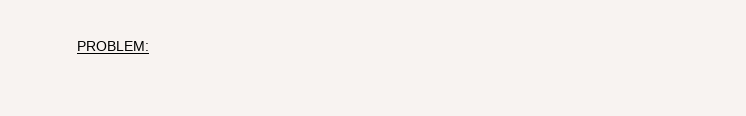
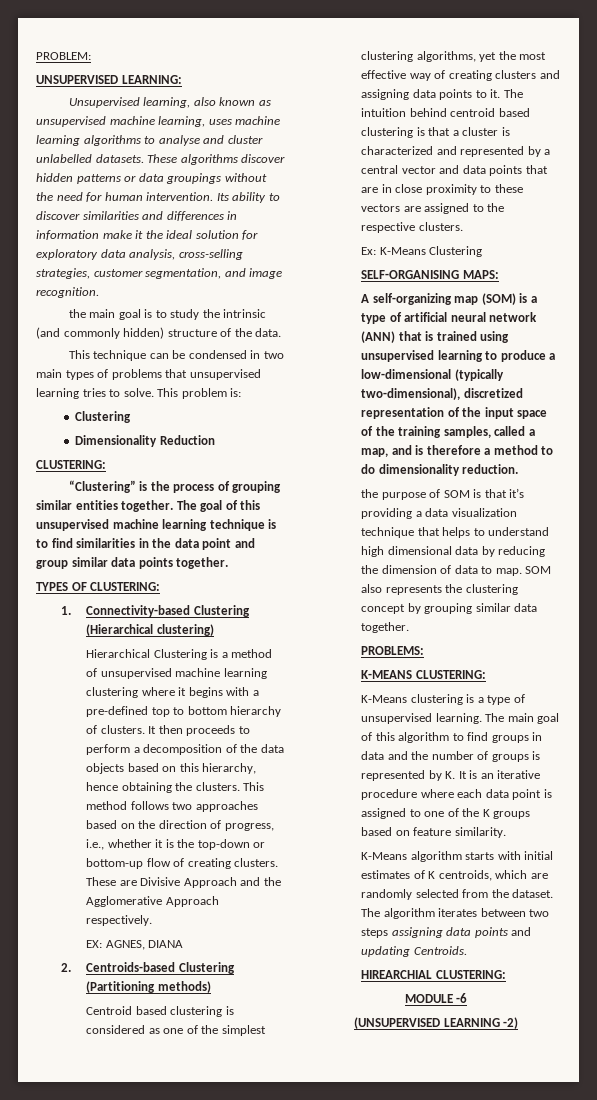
(149, 46) none -> [36,75,182,84] [68,97,271,108] [36,116,281,127] [36,135,263,146] [36,154,286,165] [36,173,267,184] [36,192,280,203] [36,211,238,221] [36,230,259,240] [36,249,243,260] [36,268,283,279] [36,287,99,298] [68,309,267,320] [36,327,282,339] [68,350,284,361] [36,369,261,380] [36,388,242,399] [75,411,132,423] [75,435,215,447] [36,460,106,469] [68,480,282,493] [36,500,261,512] [36,519,277,531] [36,538,255,550] [36,557,229,569] [36,582,161,591] [61,605,250,617] [86,624,214,636] [86,649,273,660] [86,668,267,679] [86,687,259,698] [86,706,282,717] [86,725,250,736] [86,744,284,755] [86,763,257,774] [86,782,265,793] [86,801,258,812] [86,820,274,831] [86,839,266,850] [86,858,279,869] [86,877,281,888] [86,896,219,907] [86,915,153,926] [86,940,184,950] [61,962,235,974] [86,981,211,993] [86,1006,234,1017] [86,1025,266,1036] [361,51,547,62] [361,70,560,81] [361,89,523,100] [361,108,530,117] [361,127,510,138] [361,146,551,157] [361,165,548,176] [361,184,523,195] [361,203,505,214] [361,222,463,233] [361,246,483,257] [361,270,499,279] [361,293,537,305] [361,312,538,324] [361,331,510,343] [361,350,556,362] [361,369,504,381] [361,388,523,400] [361,407,548,419] [361,426,535,438] [361,445,554,457] [361,464,519,476] [361,488,525,500] [361,508,517,519] [361,527,550,538] [361,546,546,557] [361,565,552,576] [361,584,518,595] [361,603,538,614] [361,622,410,633] [361,646,425,655] [361,670,486,679] [361,694,525,705] [361,713,560,724] [361,732,543,743] [361,751,541,762] [361,770,541,781] [361,789,552,800] [361,808,531,819] [361,827,506,838] [361,851,554,862] [361,870,548,881] [361,889,554,900] [361,908,550,919] [361,927,532,938] [361,946,467,957] [361,970,506,979] [404,993,468,1003] [353,1017,519,1029] // UNSUPERVISED LEARNING: // Unsupervised learning, also known as unsupervised machine learning, uses machine learning algorithms to analyse and cluster unlabelled datasets. These algorithms discover hidden patterns or data groupings without the need for human intervention. Its ability to discover similarities and differences in information make it the ideal solution for exploratory data analysis, cross-selling strategies, customer segmentation, and image recognition. // the main goal is to study the intrinsic (and commonly hidden) structure of the data. // This technique can be condensed in two main types of problems that unsupervised learning tries to solve. This problem is: // Clustering // Dimensionality Reduction // CLUSTERING: // “Clustering” is the process of grouping similar entities together. The goal of this unsupervised machine learning technique is to find similarities in the data point and group similar data points together. // TYPES OF CLUSTERING: // 1. Connectivity-based Clustering (Hierarchical clustering) // Hierarchical Clustering is a method of unsupervised machine learning clustering where it begins with a pre-defined top to bottom hierarchy of clusters. It then proceeds to perform a decomposition of the data objects based on this hierarchy, hence obtaining the clusters. This method follows two approaches based on the direction of progress, i.e., whether it is the top-down or bottom-up flow of creating clusters. These are Divisive Approach and the Agglomerative Approach respectively. // EX: AGNES, DIANA // 2. Centroids-based Clustering (Partitioning methods) // Centroid based clustering is considered as one of the simplest clustering algorithms, yet the most effective way of creating clusters and assigning data points to it. The intuition behind centroid based clustering is that a cluster is characterized and represented by a central vector and data points that are in close proximity to these vectors are assigned to the respective clusters. // Ex: K-Means Clustering // SELF-ORGANISING MAPS: // A self-organizing map (SOM) is a type of artificial neural network (ANN) that is trained using unsupervised learning to produce a low-dimensional (typically two-dimensional), discretized representation of the input space of the training samples, called a map, and is therefore a method to do dimensionality reduction. // the purpose of SOM is that it’s providing a data visualization technique that helps to understand high dimensional data by reducing the dimension of data to map. SOM also represents the clustering concept by grouping similar data together. // PROBLEMS: // K-MEANS CLUSTERING: // K-Means clustering is a type of unsupervised learning. The main goal of this algorithm to find groups in data and the number of groups is represented by K. It is an iterative procedure where each data point is assigned to one of the K groups based on feature similarity. // K-Means algorithm starts with initial estimates of K centroids, which are randomly selected from the dataset. The algorithm iterates between two steps assigning data points and updating Centroids. // HIREARCHIAL CLUSTERING: // MODULE -6 // (UNSUPERVISED LEARNING -2)

